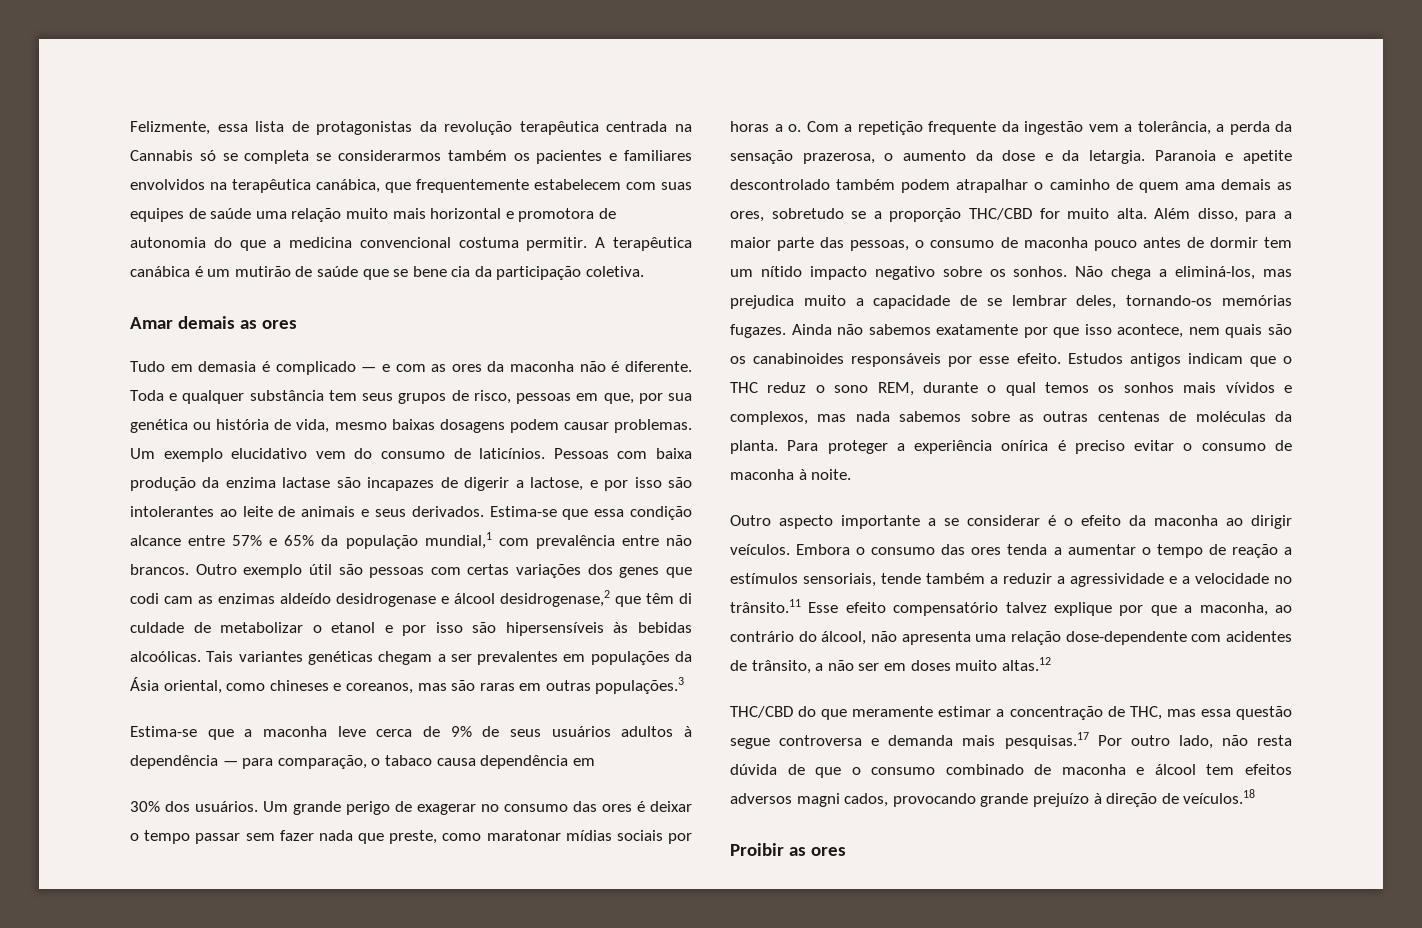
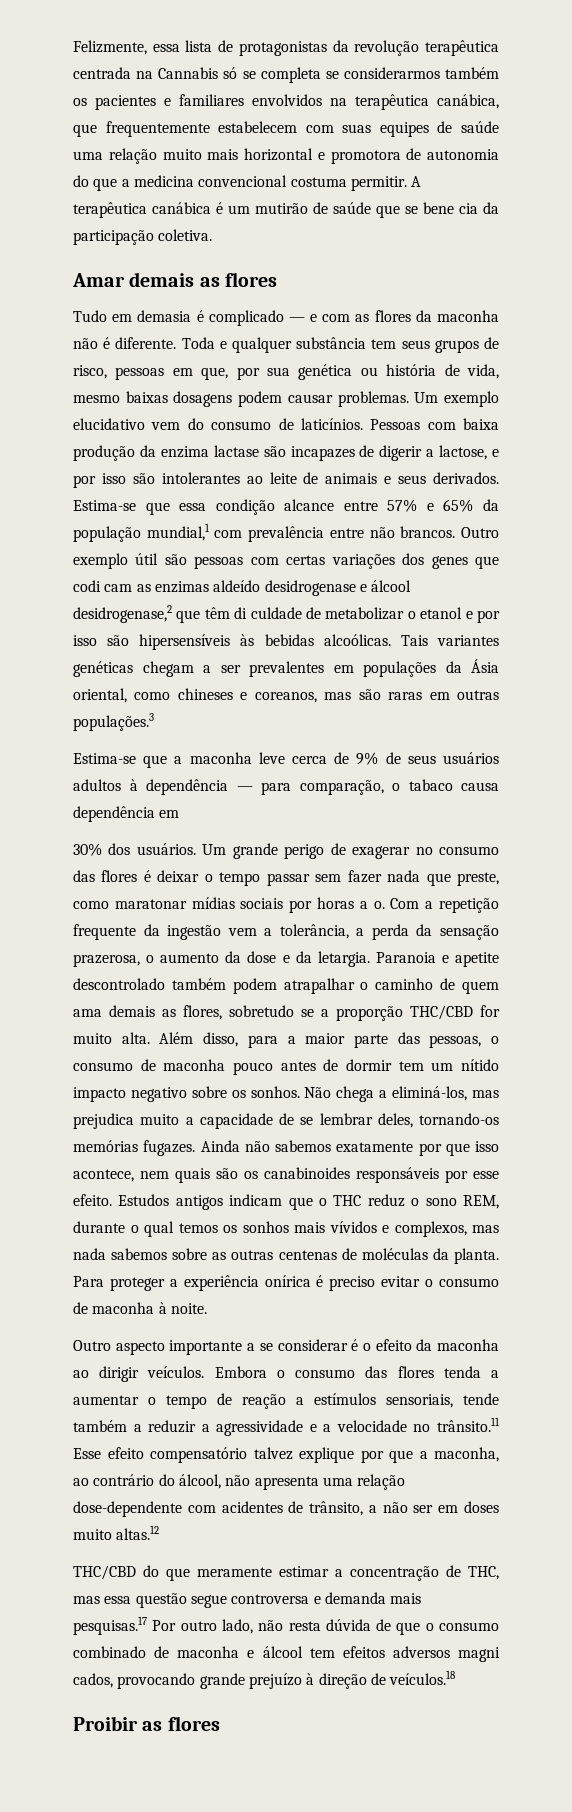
[261,320,297,329] ores -> [225,272,278,287] flores
[451,364,482,372] ores -> [374,310,411,322] flores
[602,804,632,812] ores -> [101,870,138,882] flores
[730,211,764,222] ores, -> [183,1005,222,1020] flores,
[971,547,1002,555] ores -> [397,1366,434,1378] flores
[810,847,846,856] ores -> [167,1716,220,1731] flores

